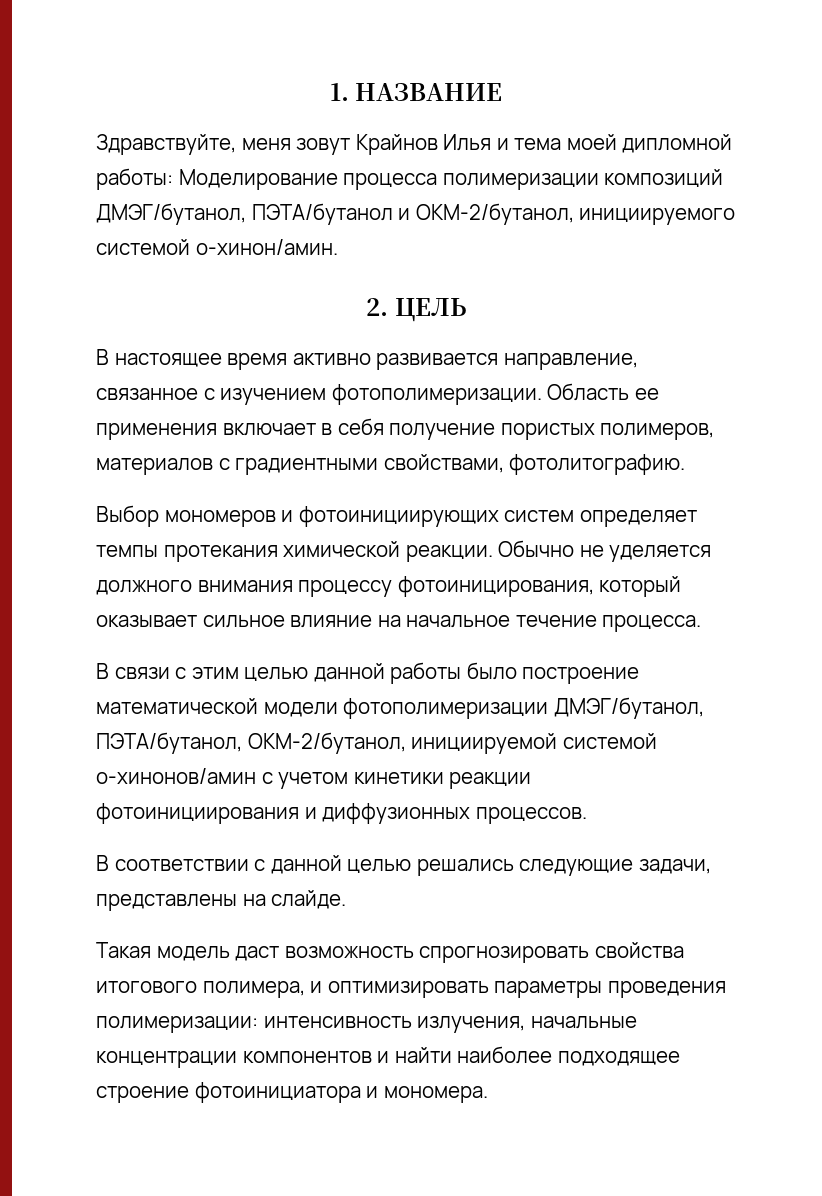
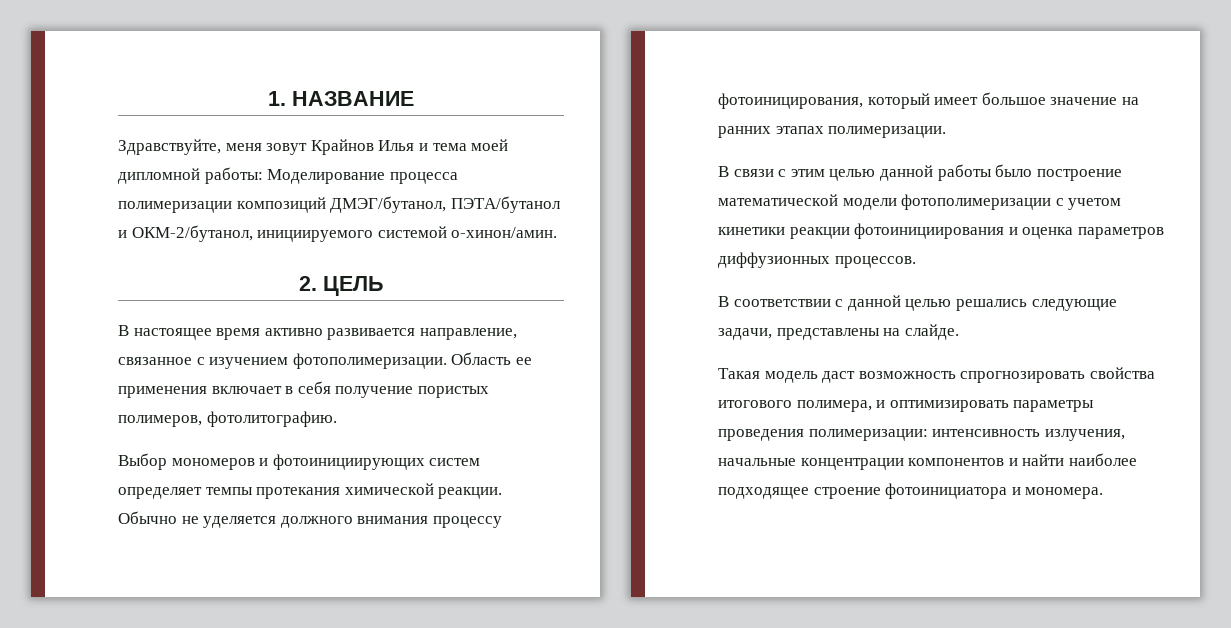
[96,454,504,475] материалов с градиентными свойствами, -> (202, 421) none
[96,615,702,632] оказывает сильное влияние на начальное течение процесса. -> [934,92,1139,105] [718,126,947,138] имеет большое значение на ранних этапах полимеризации.
[553,697,704,719] [96,732,657,754] [96,768,256,784] ДМЭГ/бутанол, ПЭТА/бутанол, ОКМ-2/бутанол, инициируемой системой о-хинонов/амин -> (1052, 202) none
(317, 813) none -> [1022,227,1164,239] оценка параметров

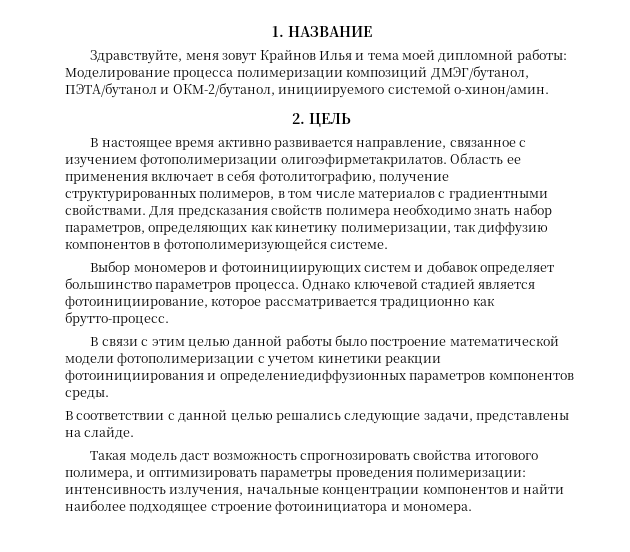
[292,353,447,369] фотополимеризации. -> [140,154,447,167] фотополимеризации олигоэфирметакрилатов.
[335,386,489,398] [118,411,337,427] получение пористых полимеров, фотолитографию. -> [258,171,449,185] [65,190,548,202] [65,204,552,218] [65,222,549,236] [65,238,389,253] фотолитографию, получение структурированных полимеров, в том числе материалов с градиентными свойствами. Для предсказания свойств полимера необходимо знать набор параметров, определяющих как кинетику полимеризации, так диффузию компонентов в фотополимеризующейся системе.
[118,483,503,499] [118,511,502,528] [718,92,1139,109] [718,126,947,138] определяет темпы протекания химической реакции. Обычно не уделяется должного внимания процессу фотоиницирования, который имеет большое значение на ранних этапах полимеризации. -> [414,261,555,275] [65,278,536,292] [65,296,495,309] [65,312,169,327] и добавок определяет большинство параметров процесса. Однако ключевой стадией является фотоинициирование, которое рассматривается традиционно как брутто-процесс.
[1022,227,1164,239] [718,252,916,268] оценка параметров диффузионных процессов. -> [219,370,574,384] [65,390,109,400] определениедиффузионных параметров компонентов среды.

